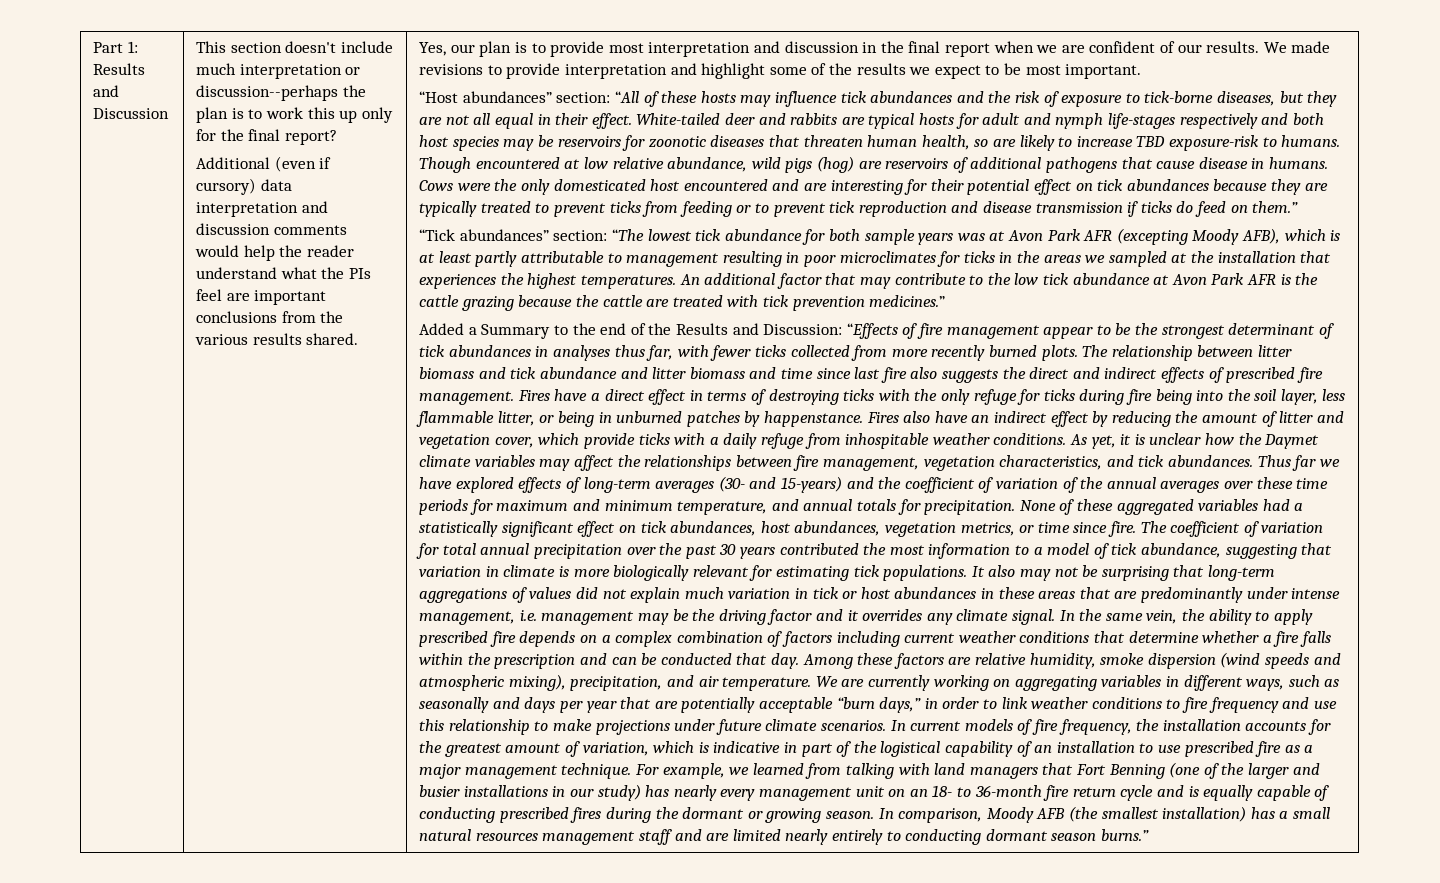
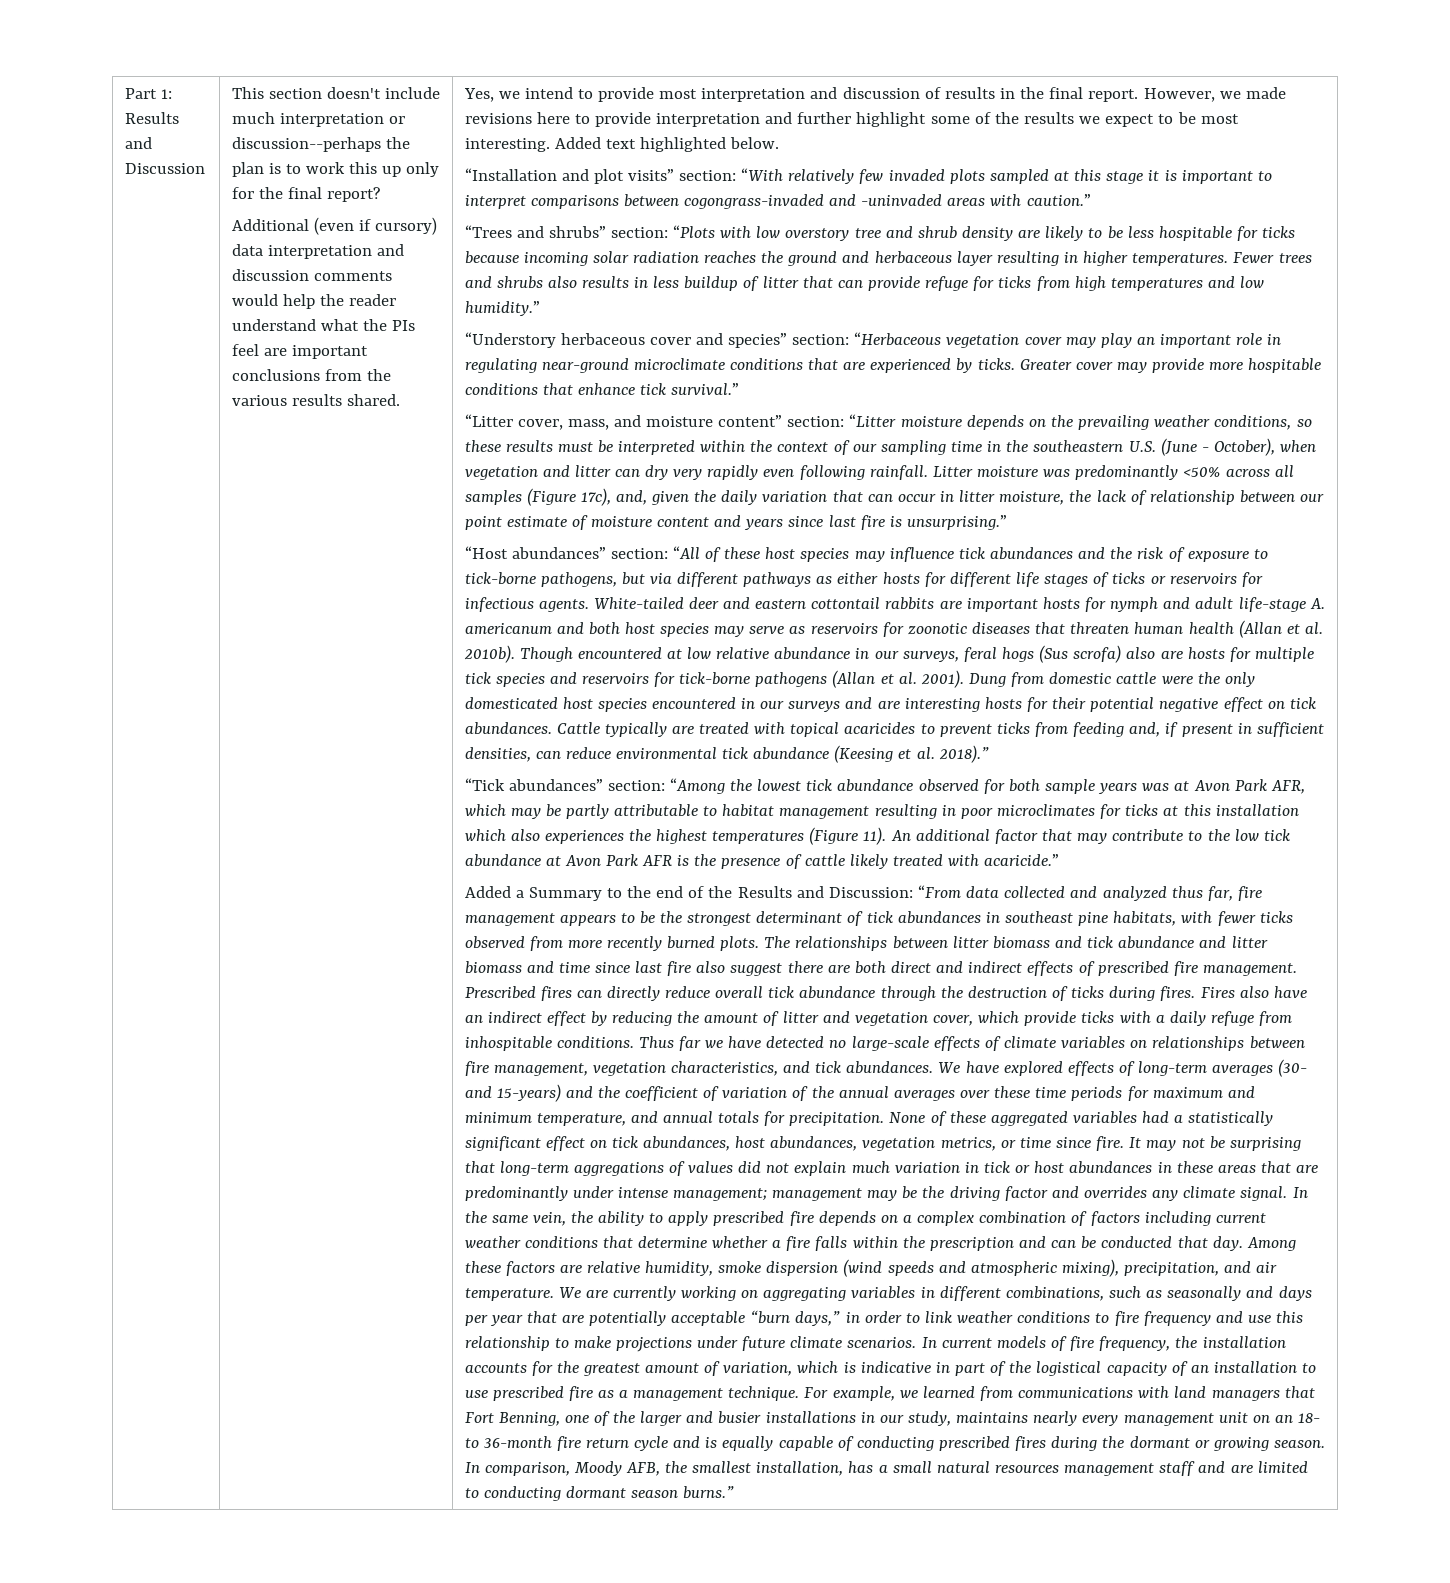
[450,41,528,57] our plan is -> [498,87,573,99] we intend
(859, 47) none -> [924,87,995,99] of results
[944,41,1287,57] report when we are confident of our results. We -> [1088,88,1241,102] report. However, we
(484, 69) none -> [536,112,570,124] here
(697, 69) none -> [797,112,852,124] further
[1065,64,1142,79] important. -> [464,137,780,152] [464,168,1272,184] [464,194,1091,209] [464,225,1296,241] [464,251,1312,266] [464,276,1265,291] [464,301,540,316] [464,332,1282,348] [464,358,1322,373] [464,383,740,395] [464,414,1312,430] [464,438,1317,456] [464,465,1294,480] [464,488,1325,506] [464,515,1007,530] interesting. Added text highlighted below. // “Installation and plot visits” section: “With relatively few invaded plots sampled at this stage it is important to interpret comparisons between cogongrass-invaded and -uninvaded areas with caution.” // “Trees and shrubs” section: “Plots with low overstory tree and shrub density are likely to be less hospitable for ticks because incoming solar radiation reaches the ground and herbaceous layer resulting in higher temperatures. Fewer trees and shrubs also results in less buildup of litter that can provide refuge for ticks from high temperatures and low humidity.” // “Understory herbaceous cover and species” section: “Herbaceous vegetation cover may play an important role in regulating near-ground microclimate conditions that are experienced by ticks. Greater cover may provide more hospitable conditions that enhance tick survival.” // “Litter cover, mass, and moisture content” section: “Litter moisture depends on the prevailing weather conditions, so these results must be interpreted within the context of our sampling time in the southeastern U.S. (June - October), when vegetation and litter can dry very rapidly even following rainfall. Litter moisture was predominantly <50% across all samples (Figure 17c), and, given the daily variation that can occur in litter moisture, the lack of relationship between our point estimate of moisture content and years since last fire is unsurprising.”
[700,91,736,103] hosts -> [765,547,850,562] host species
[1216,91,1338,107] [419,113,632,129] diseases, but they are not all equal in their effect. -> [540,572,1263,587] [464,597,589,612] pathogens, but via different pathways as either hosts for different life stages of ticks or reservoirs for infectious agents.
(786, 119) none -> [755,597,881,609] eastern cottontail
[868,113,1258,129] typical hosts for adult and nymph life-stages respectively -> [966,597,1325,612] [464,623,552,634] important hosts for nymph and adult life-stage A. americanum
[538,135,555,147] be -> [749,625,806,634] serve as
[921,135,1341,151] health, so are likely to increase TBD exposure-risk to humans. -> [1188,620,1323,638] [463,645,515,663] health (Allan et al. 2010b).
[667,156,1328,173] [419,180,454,191] abundance, wild pigs (hog) are reservoirs of additional pathogens that cause disease in humans. Cows -> [774,645,1314,663] [464,670,1157,688] abundance in our surveys, feral hogs (Sus scrofa) also are hosts for multiple tick species and reservoirs for tick-borne pathogens (Allan et al. 2001). Dung from domestic cattle
[683,179,768,191] encountered -> [597,697,841,712] species encountered in our surveys
(903, 187) none -> [984,697,1022,709] hosts
[1033,179,1328,195] [419,201,531,217] effect on tick abundances because they are typically treated -> [1159,697,1316,712] [464,722,916,737] negative effect on tick abundances. Cattle typically are treated with topical acaricides
[736,201,1299,217] or to prevent tick reproduction and disease transmission if ticks do feed on them.” -> [1129,722,1324,737] [464,745,989,763] and, if present in sufficient densities, can reduce environmental tick abundance (Keesing et al. 2018).”
[612,229,645,241] “The -> [669,778,753,794] “Among the
(802, 235) none -> [918,779,979,792] observed
[1083,228,1341,245] [419,251,472,263] AFR (excepting Moody AFB), which is at least -> [1270,780,1305,794] [464,804,561,819] AFR, which may be
(622, 258) none -> [722,804,775,817] habitat
[999,251,1332,267] [419,273,677,289] in the areas we sampled at the installation that experiences the highest temperatures. -> [1163,804,1299,816] [464,827,887,845] at this installation which also experiences the highest temperatures (Figure 11).
[419,295,946,311] cattle grazing because the cattle are treated with tick prevention medicines.” -> [721,854,1060,869] presence of cattle likely treated with acaricide.”
[846,323,918,339] “Effects of -> [917,885,1233,901] “From data collected and analyzed thus far,
[1043,327,1094,339] appear -> [559,914,616,926] appears
[553,345,674,361] analyses thus far, -> [1004,911,1177,926] southeast pine habitats,
[790,345,850,357] collected -> [464,936,525,949] observed
[1111,345,1193,361] relationship -> [795,936,888,951] relationships
[941,367,1026,383] suggests the -> [730,961,886,976] suggest there are both
[517,389,1346,405] [416,411,864,427] Fires have a direct effect in terms of destroying ticks with the only refuge for ticks during fire being into the soil layer, less flammable litter, or being in unburned patches by happenstance. -> [464,986,1196,1001] Prescribed fires can directly reduce overall tick abundance through the destruction of ticks during fires.
[932,433,1320,449] [419,455,641,471] weather conditions. As yet, it is unclear how the Daymet climate variables may affect the -> [556,1036,1148,1051] conditions. Thus far we have detected no large-scale effects of climate variables on
[1257,455,1340,471] Thus far we -> [938,1062,961,1073] We
[1140,521,1324,537] [416,543,1333,559] [419,565,1016,581] The coefficient of variation for total annual precipitation over the past 30 years contributed the most information to a model of tick abundance, suggesting that variation in climate is more biologically relevant for estimating tick populations. It also -> [1129,1137,1142,1148] It
[419,610,537,625] management, i.e. -> [672,1188,767,1201] management;
[847,610,859,621] it -> (1079, 1192) none
[1246,679,1285,691] ways, -> [1005,1286,1104,1301] combinations,
[944,741,1013,757] capability -> [1106,1362,1167,1376] capacity
[419,764,462,779] major -> (629, 1393) none
[846,763,895,779] talking -> [1018,1387,1134,1398] communications
[1108,762,1201,779] Benning (one -> [498,1412,589,1426] Benning, one
[597,784,670,801] study) has -> [907,1411,1029,1426] study, maintains
[1036,806,1247,822] AFB (the smallest installation) -> [625,1461,844,1476] AFB, the smallest installation,
[785,829,884,845] nearly entirely -> (1308, 1467) none

